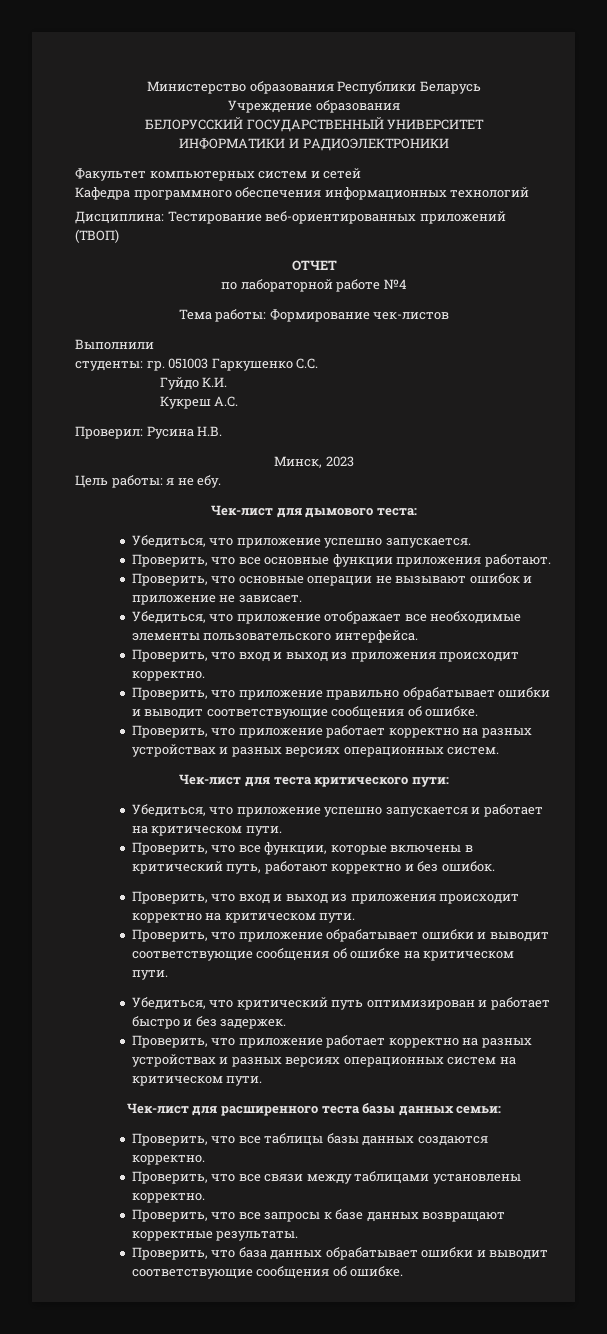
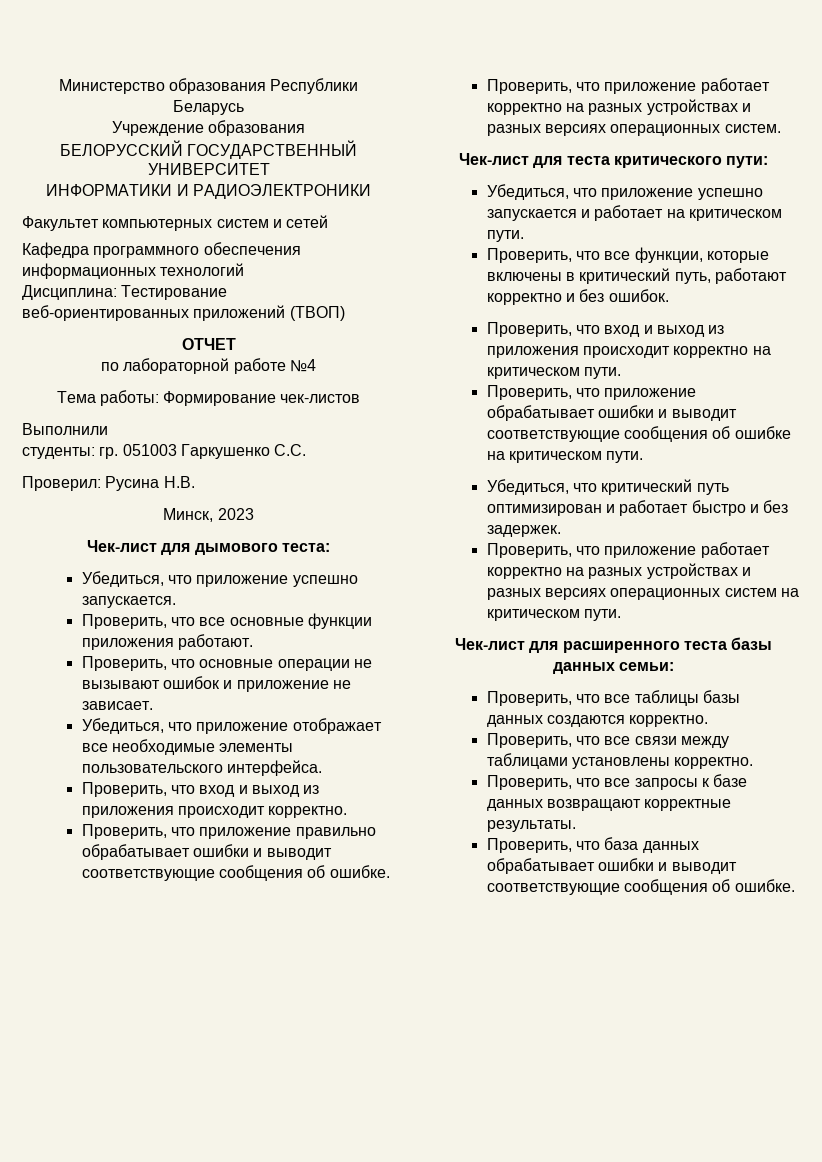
[159,377,228,390] [159,396,239,409] // Гуйдо К.И. // Кукреш А.С. -> (307, 450) none
[75,475,222,488] // Цель работы: я не ебу. -> (254, 514) none

